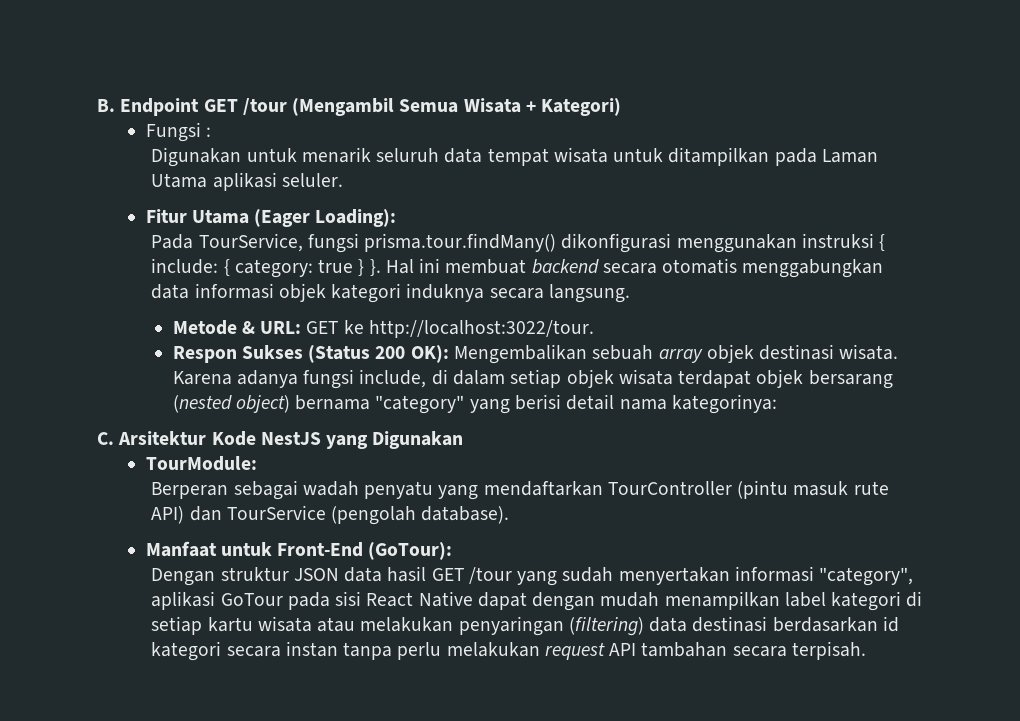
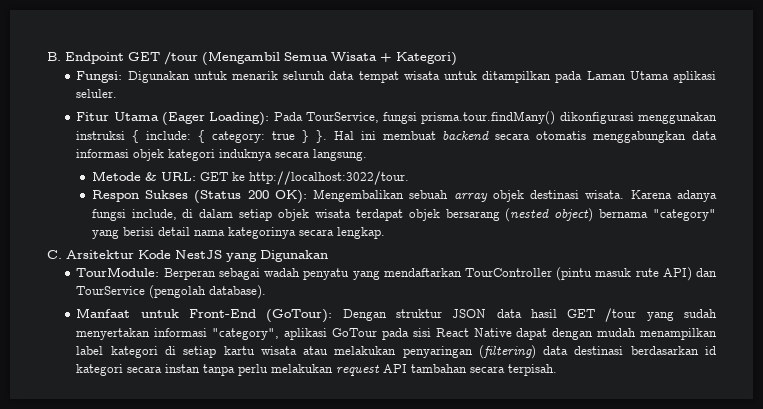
[145,122,211,142] Fungsi : // -> [76,71,123,83] Fungsi:
(397, 218) // -> (270, 119) none
[671,394,777,414] kategorinya: -> [227,227,385,239] kategorinya secara lengkap.
(257, 463) // -> (160, 272) none
(453, 551) // -> (333, 316) none

